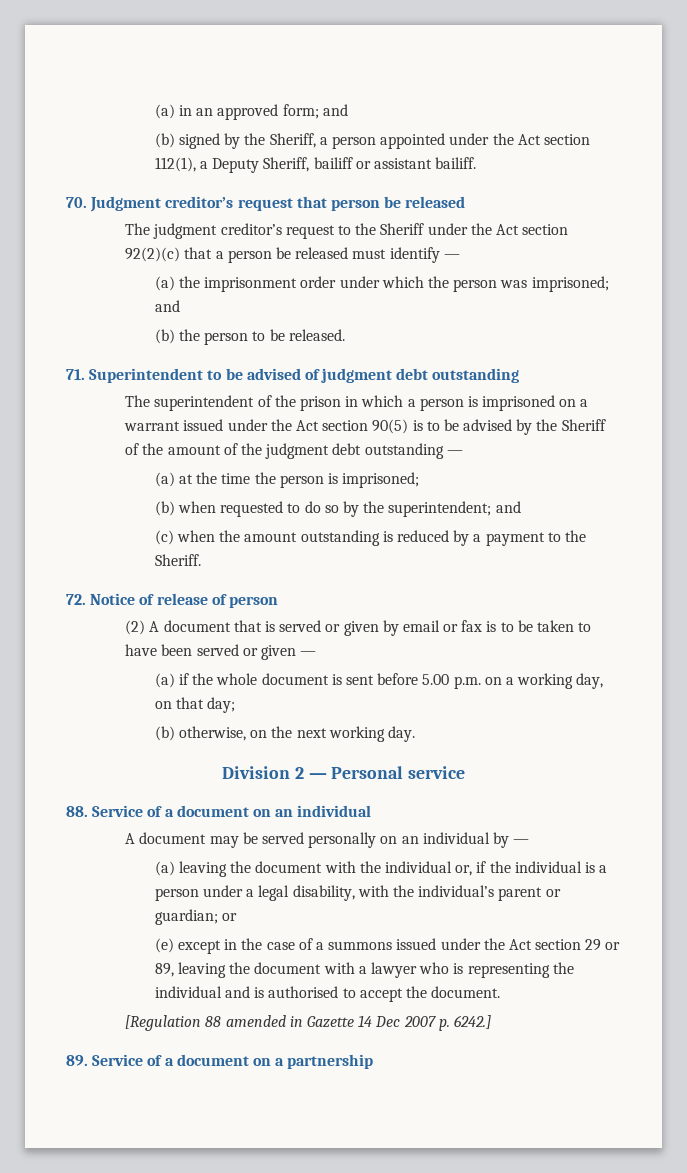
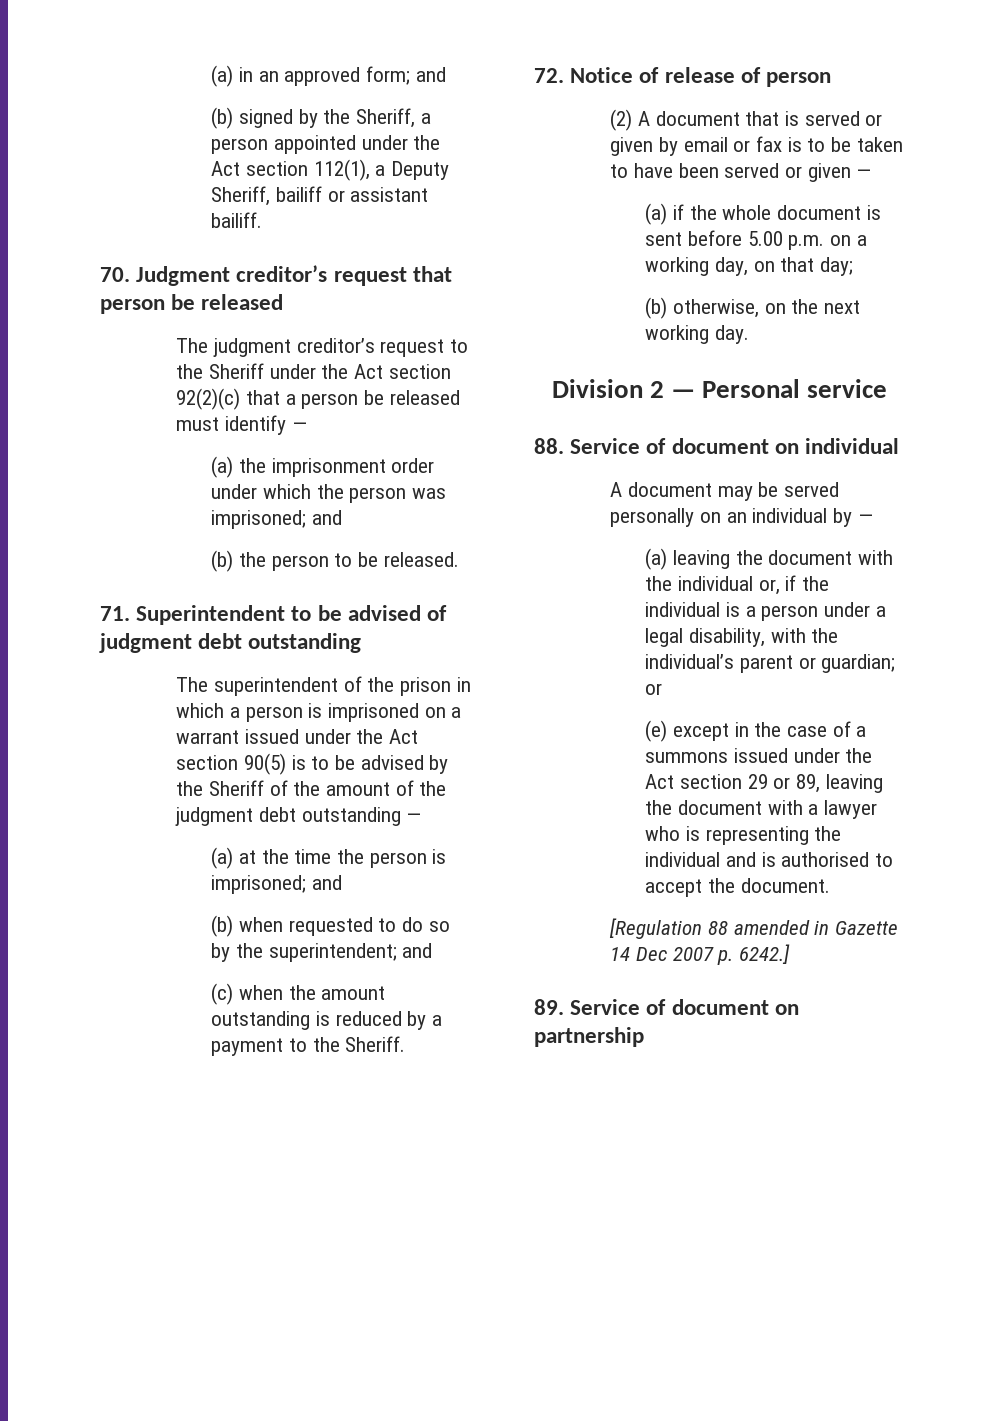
(420, 480) none -> [311,875,342,890] and
[164,805,294,817] a document on an -> [671,438,799,454] document on
[164,1054,285,1066] a document on a -> [671,999,799,1015] document on

